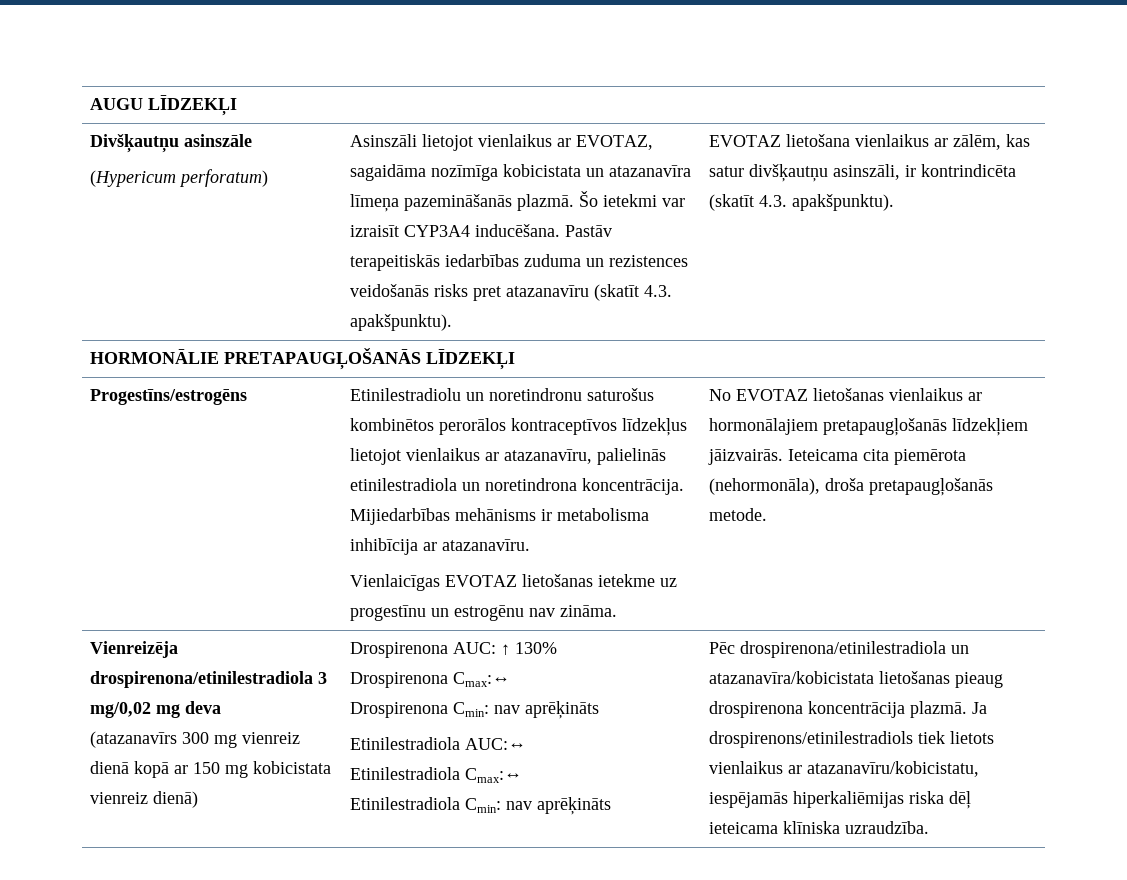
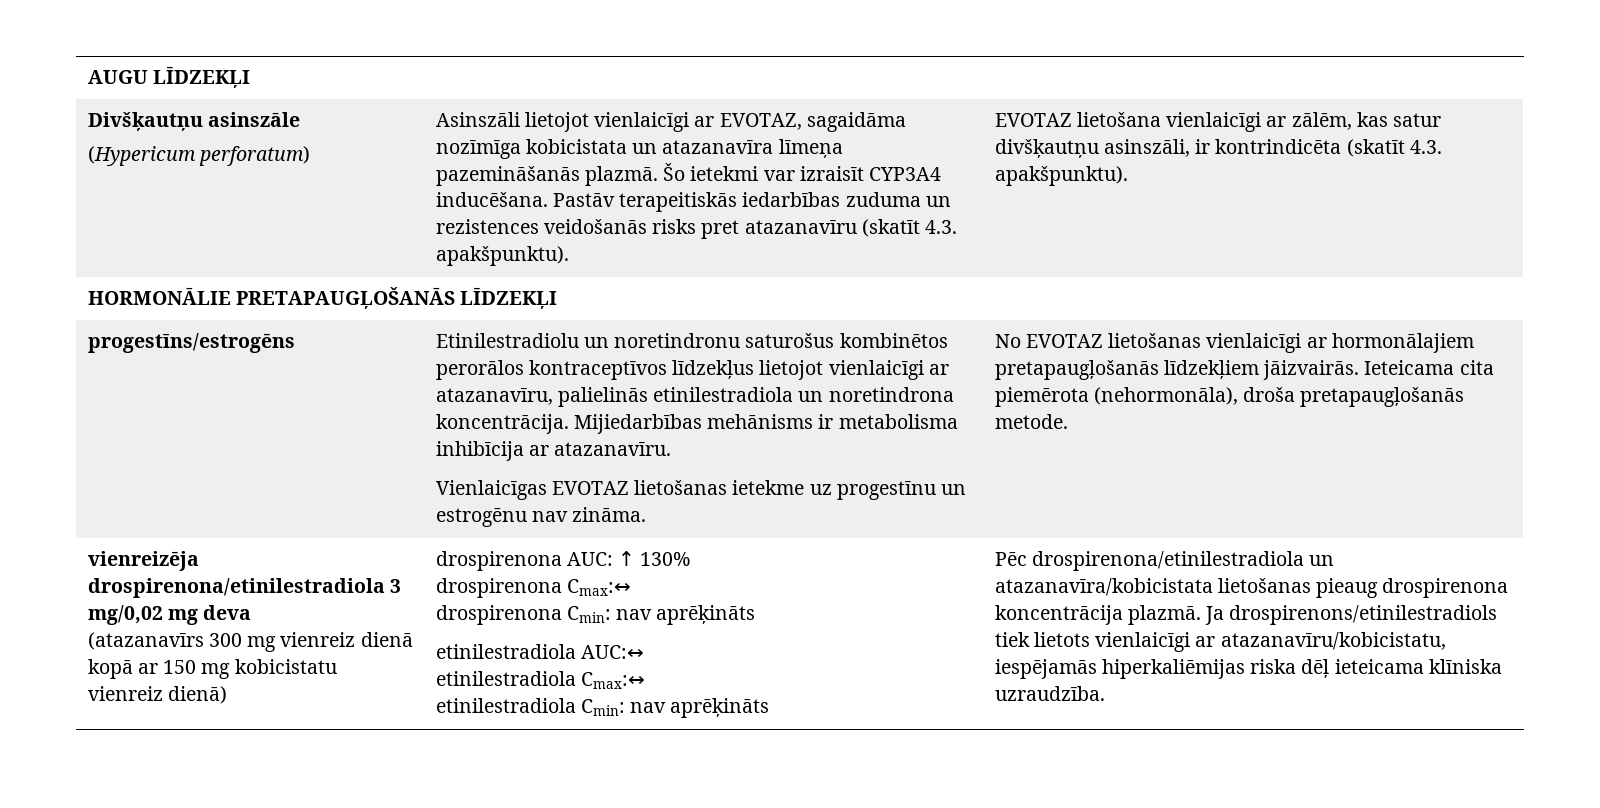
[478,134,553,147] vienlaikus -> [594,112,690,132] vienlaicīgi
[855,134,930,147] vienlaikus -> [1166,112,1262,132] vienlaicīgi
[90,389,248,405] Progestīns/estrogēns -> [87,333,295,353] progestīns/estrogēns
[406,448,481,461] vienlaikus -> [828,360,924,380] vienlaicīgi
[889,388,964,401] vienlaikus -> [1206,333,1302,353] vienlaicīgi
[90,641,179,658] Vienreizēja -> [87,551,199,571] vienreizēja
[253,761,332,774] kobicistata -> [234,659,337,674] kobicistatu
[350,642,449,658] Drospirenona -> [435,551,562,571] drospirenona
[350,672,511,688] [350,702,449,718] Drospirenona Cmax:↔ // Drospirenona -> [435,578,631,598] [435,605,562,625] drospirenona Cmax:↔ // drospirenona
[350,737,461,750] Etinilestradiola -> [435,644,576,659] etinilestradiola
[350,767,523,783] [350,797,461,810] Etinilestradiola Cmax:↔ // Etinilestradiola -> [435,671,645,689] [435,698,576,713] etinilestradiola Cmax:↔ // etinilestradiola
[709,761,784,774] vienlaikus -> [1095,632,1191,652] vienlaicīgi

